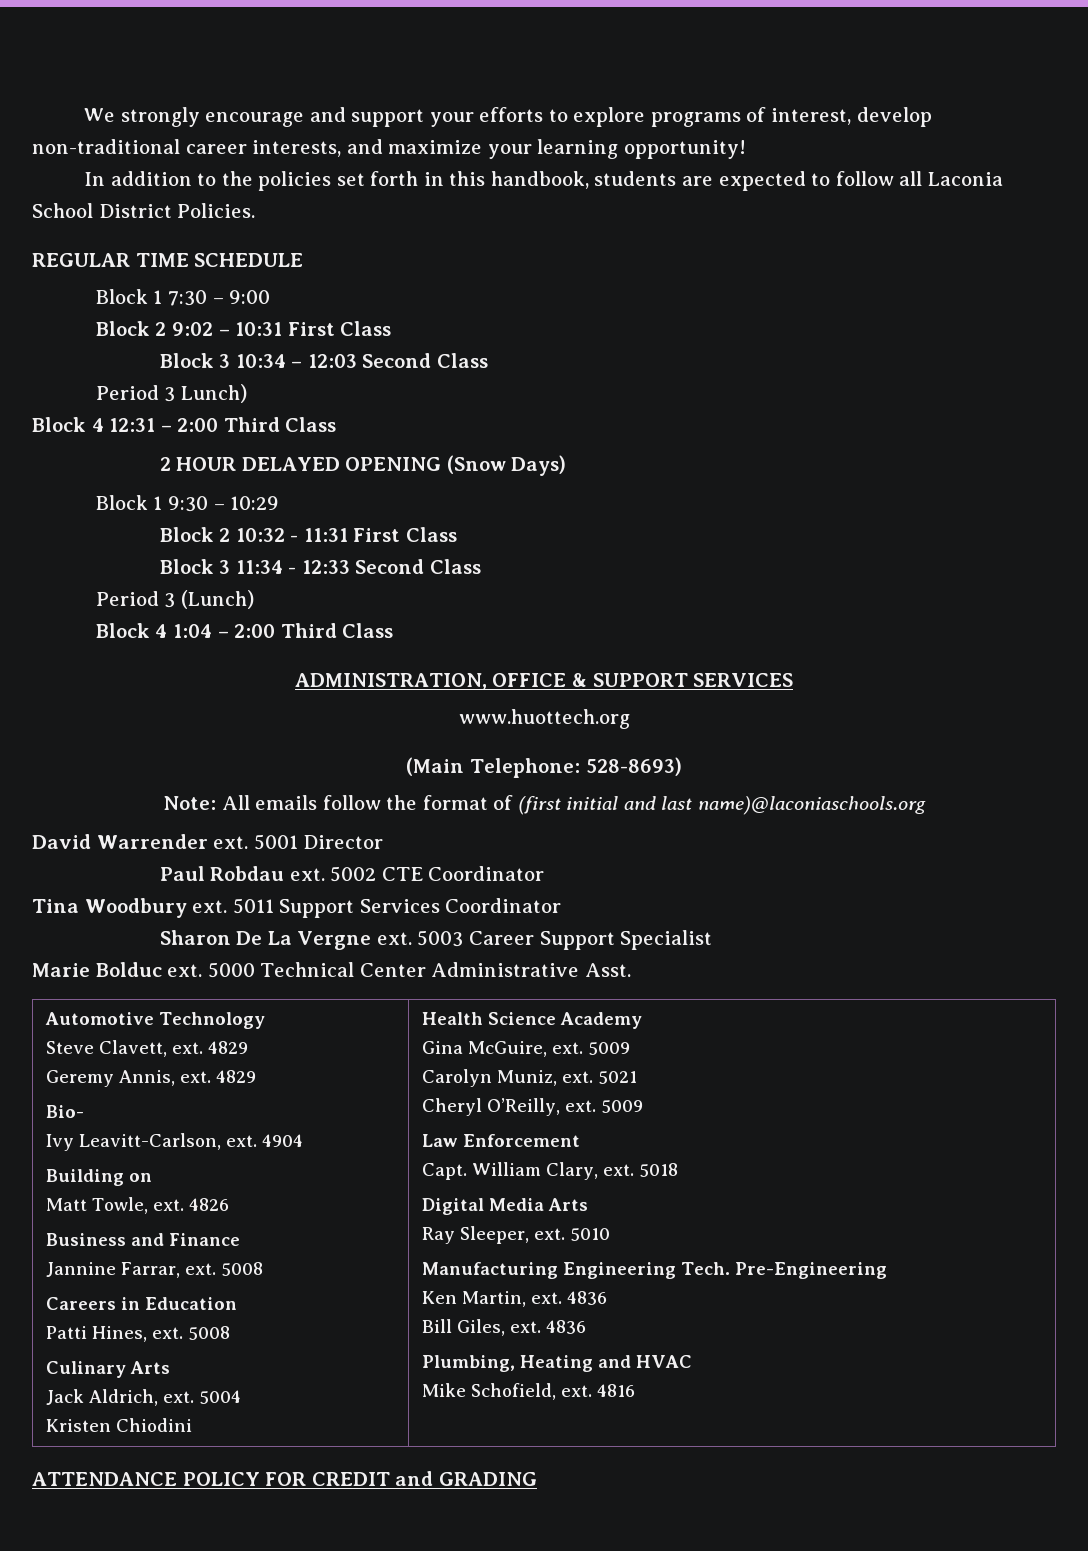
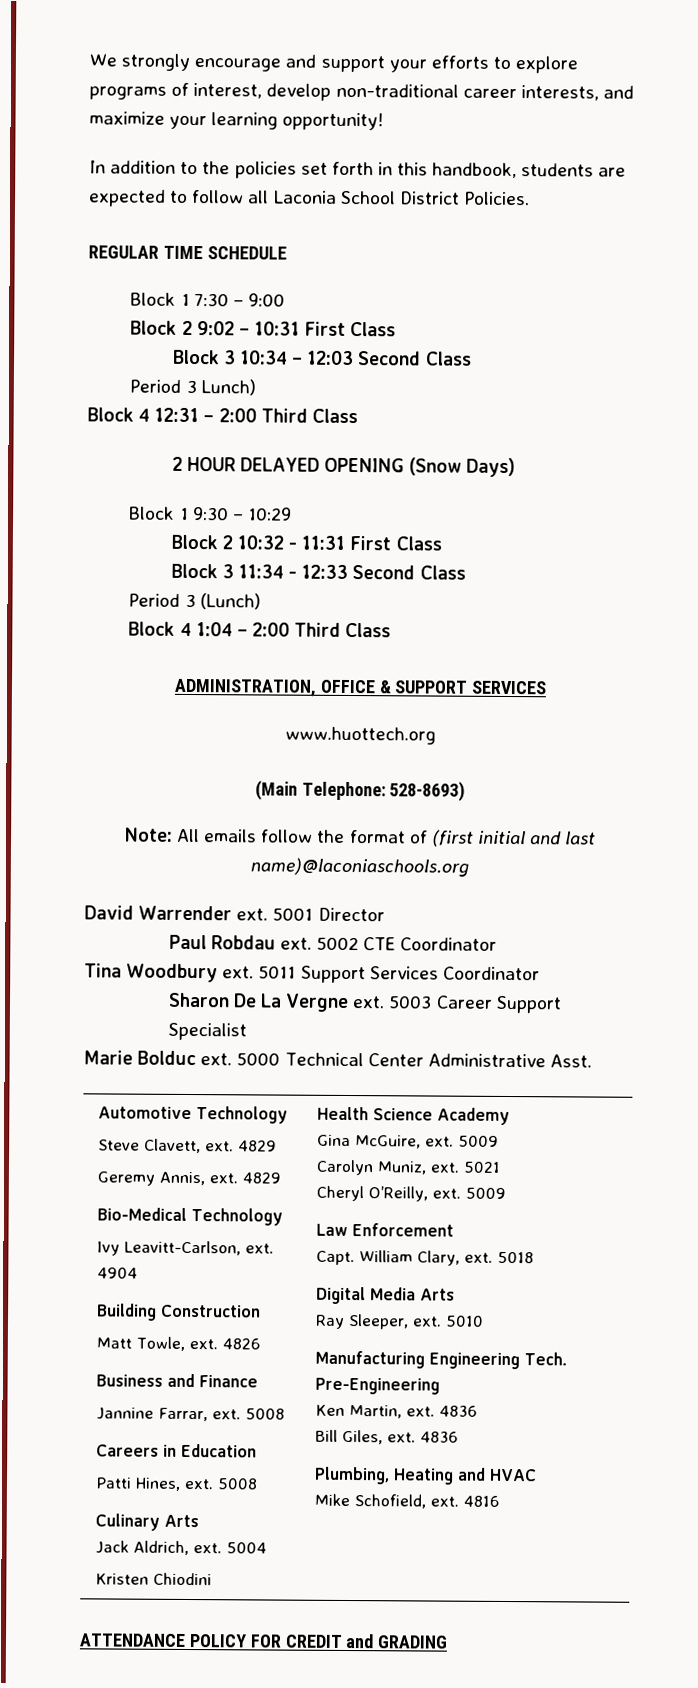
[45,1105,84,1118] Bio- -> [97,1207,284,1226] Bio-Medical Technology
[128,1173,152,1182] on -> [161,1304,262,1318] Construction

